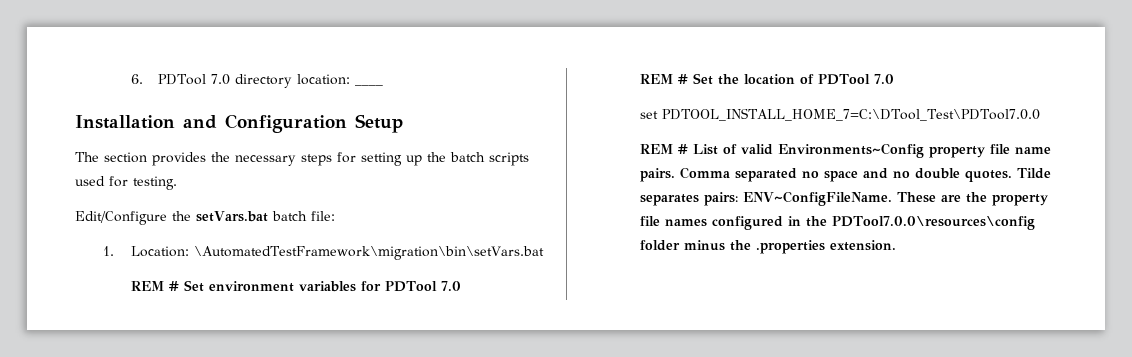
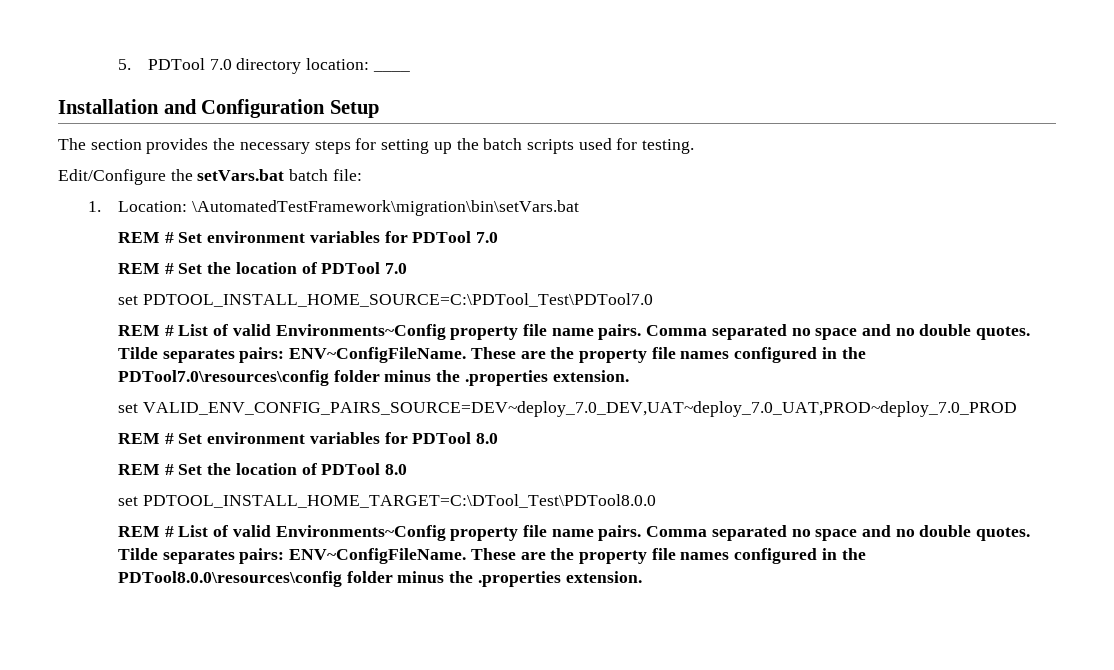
[130,74,143,84] 6. -> [117,59,131,70] 5.
[661,108,1040,121] PDTOOL_INSTALL_HOME_7=C:\DTool_Test\PDTool7.0.0 -> [142,293,653,307] PDTOOL_INSTALL_HOME_SOURCE=C:\PDTool_Test\PDTool7.0
[831,216,1035,230] [639,240,896,254] PDTool7.0.0\resources\config folder minus the .properties extension. -> [117,370,629,386] [117,401,1017,417] [117,432,498,444] [117,463,407,475] [117,494,656,508] [117,525,1031,541] [117,548,866,564] [117,571,642,587] PDTool7.0\resources\config folder minus the .properties extension. // set VALID_ENV_CONFIG_PAIRS_SOURCE=DEV~deploy_7.0_DEV,UAT~deploy_7.0_UAT,PROD~deploy_7.0_PROD // REM # Set environment variables for PDTool 8.0 // REM # Set the location of PDTool 8.0 // set PDTOOL_INSTALL_HOME_TARGET=C:\DTool_Test\PDTool8.0.0 // REM # List of valid Environments~Config property file name pairs. Comma separated no space and no double quotes. Tilde separates pairs: ENV~ConfigFileName. These are the property file names configured in the PDTool8.0.0\resources\config folder minus the .properties extension.

